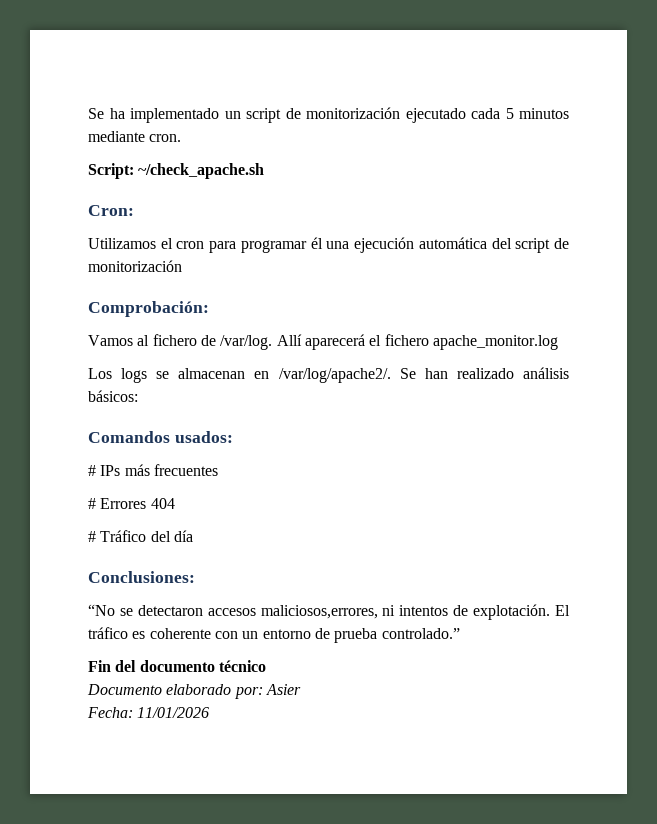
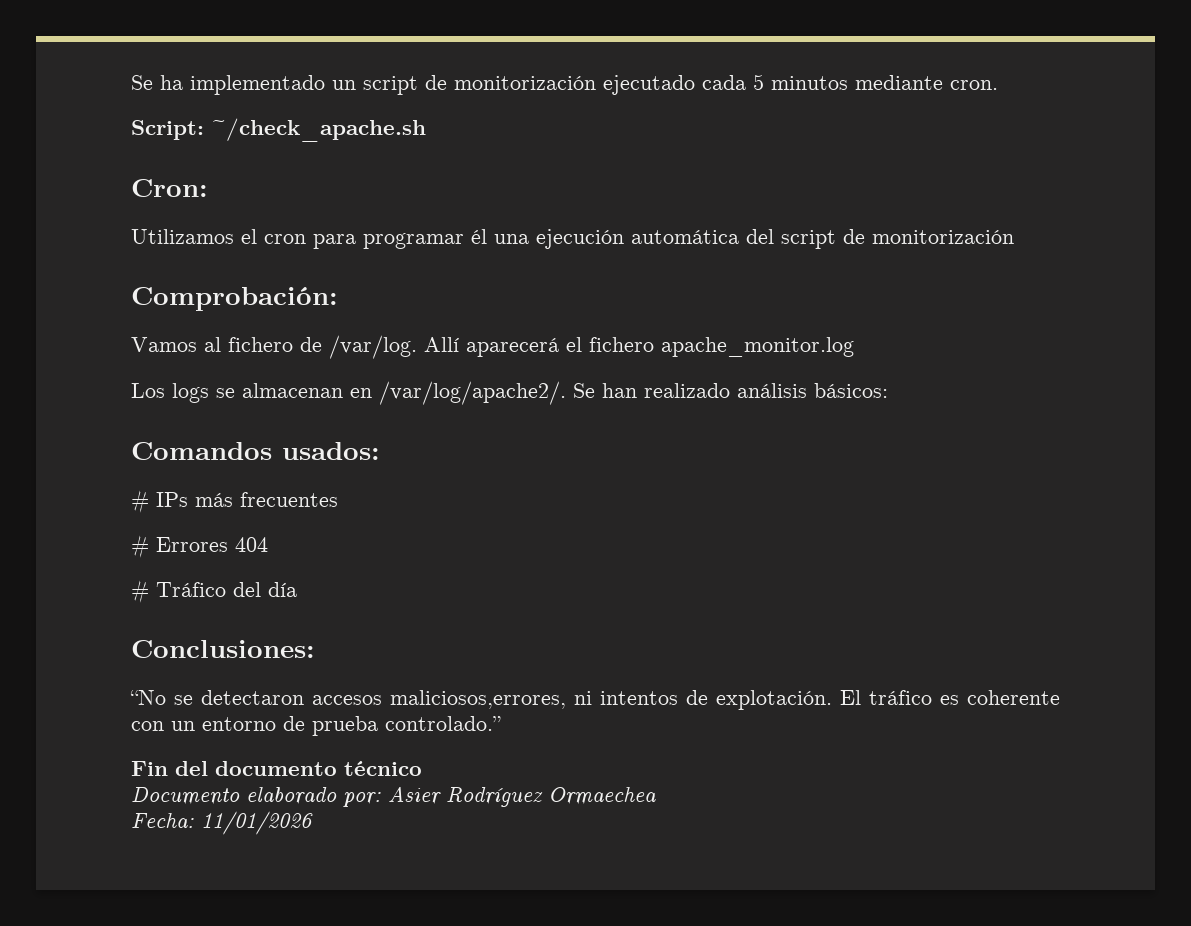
(301, 689) none -> [446,787,656,807] Rodríguez Ormaechea

